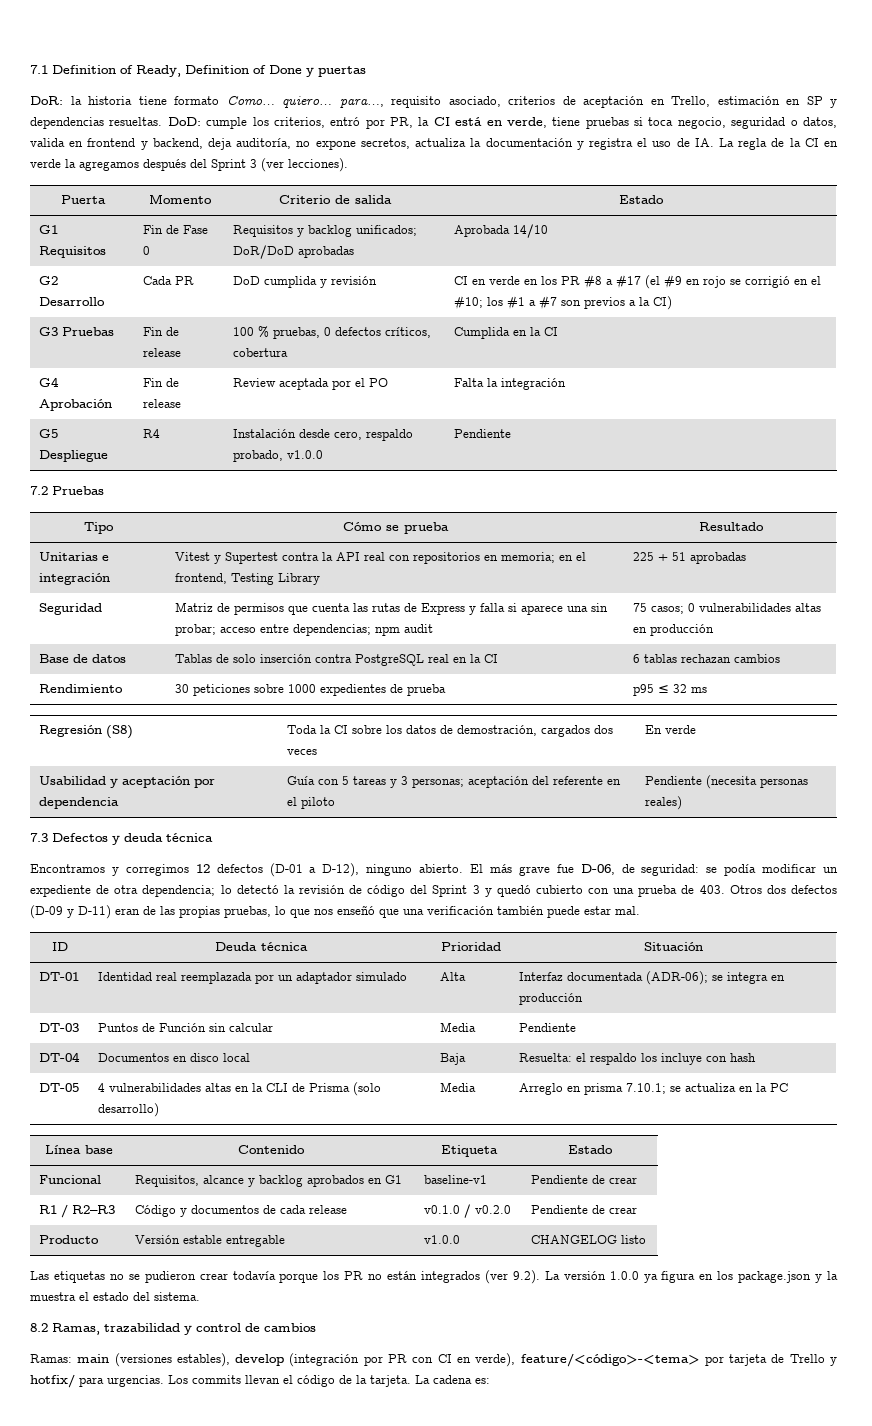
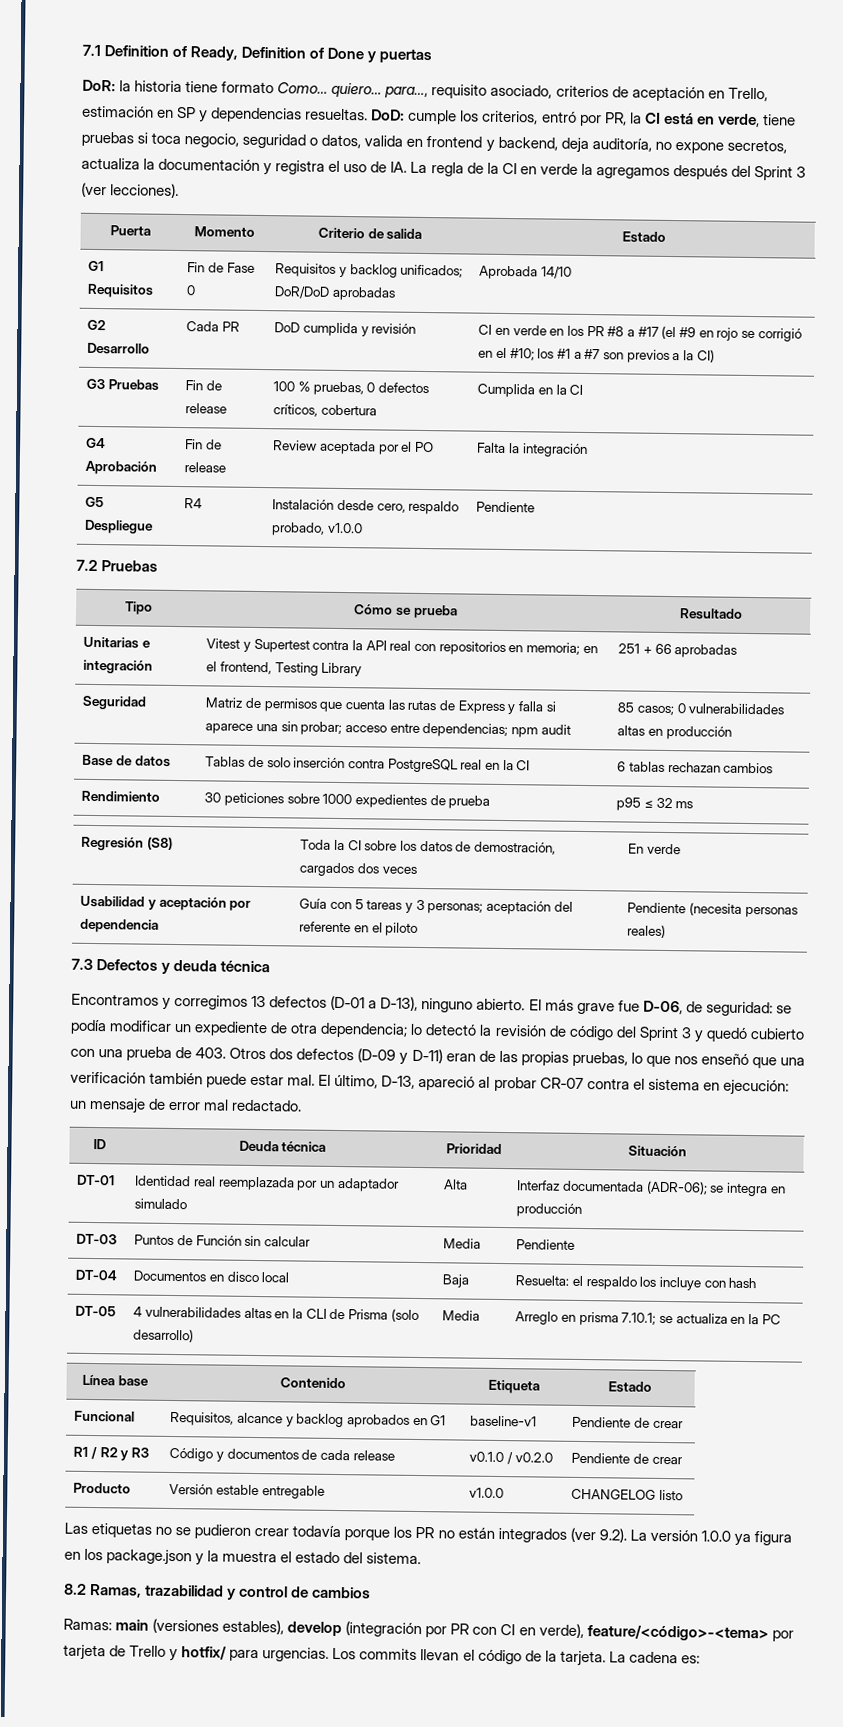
[633,552,687,561] 225 + 51 -> [618,643,672,655] 251 + 66
[633,603,648,612] 75 -> [617,702,635,713] 85
[195,864,210,873] 12 -> [251,995,267,1008] 13
[322,863,360,877] D-12), -> [380,996,419,1011] D-13),
(640, 910) none -> [318,1074,789,1096] [69,1097,303,1114] El último, D-13, apareció al probar CR-07 contra el sistema en ejecución: un mensaje de error mal redactado.
[72,1205,116,1214] R2–R3 -> [99,1447,150,1461] R2 y R3

